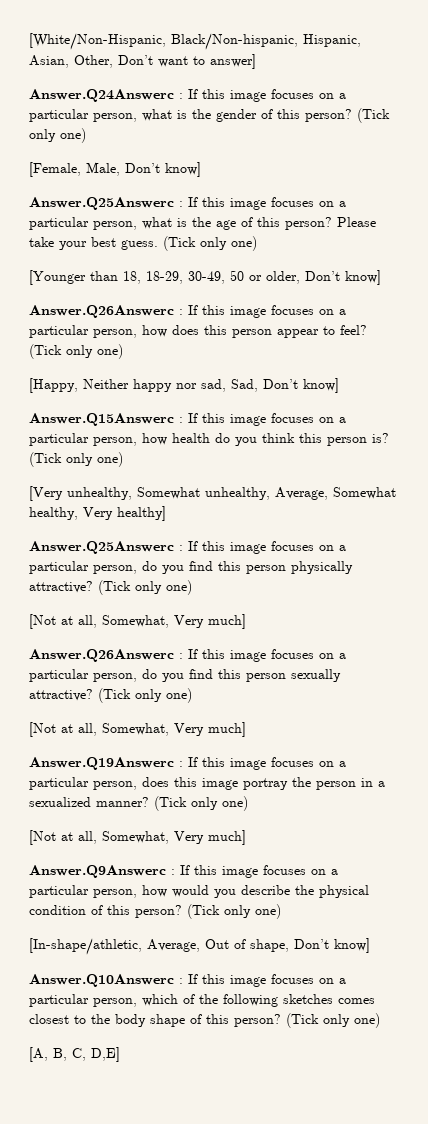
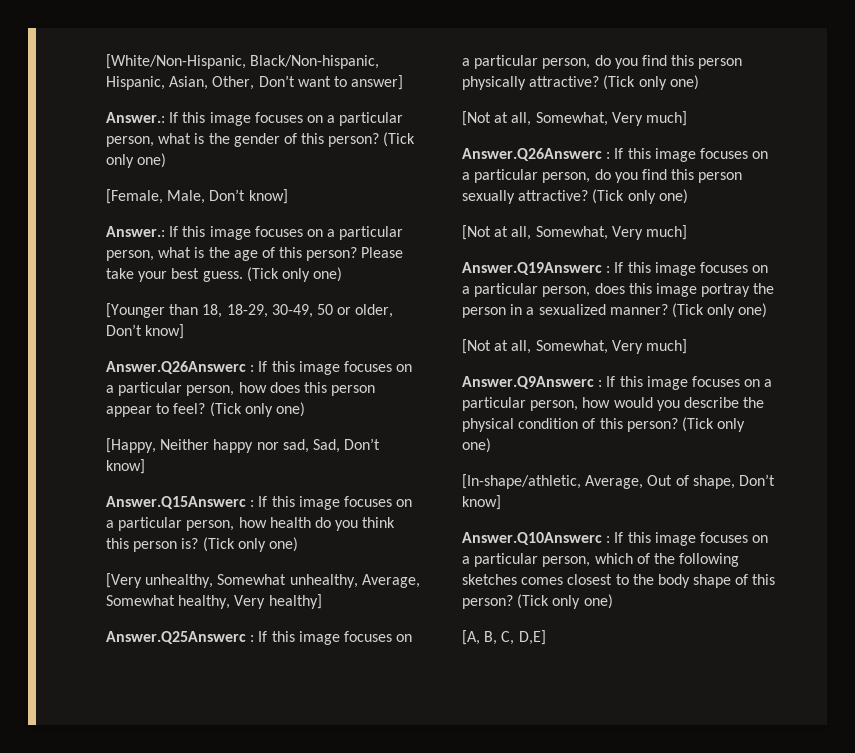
[29,89,183,102] Answer.Q24Answerc : -> [106,112,165,123] Answer.:
[29,197,183,210] Answer.Q25Answerc : -> [106,226,165,237] Answer.:

